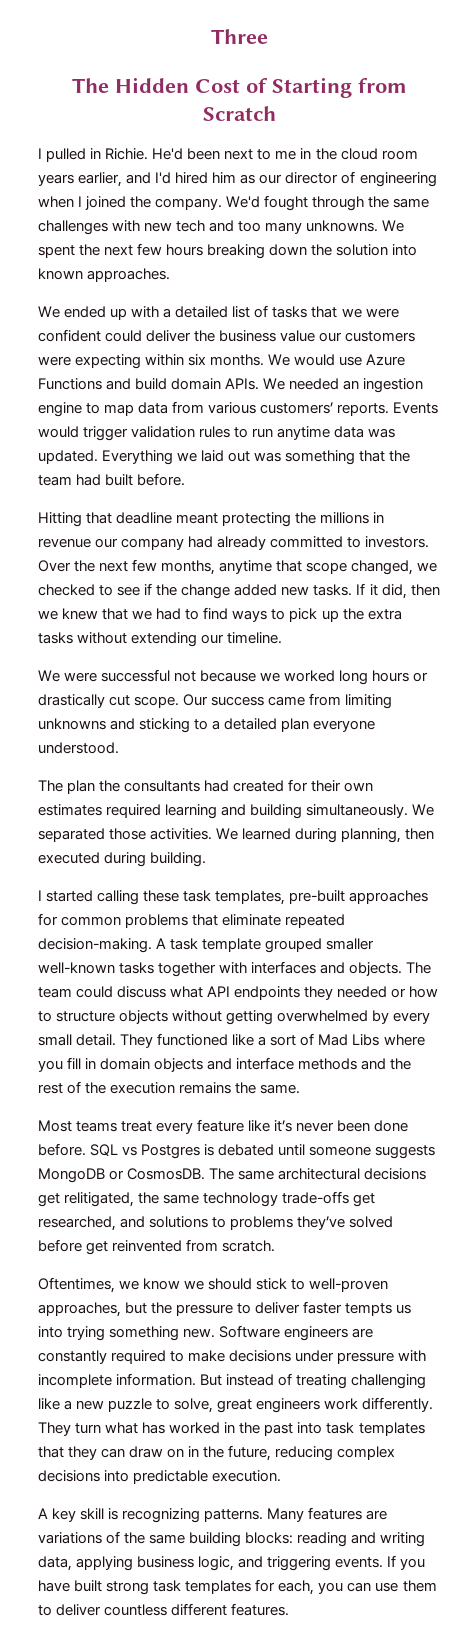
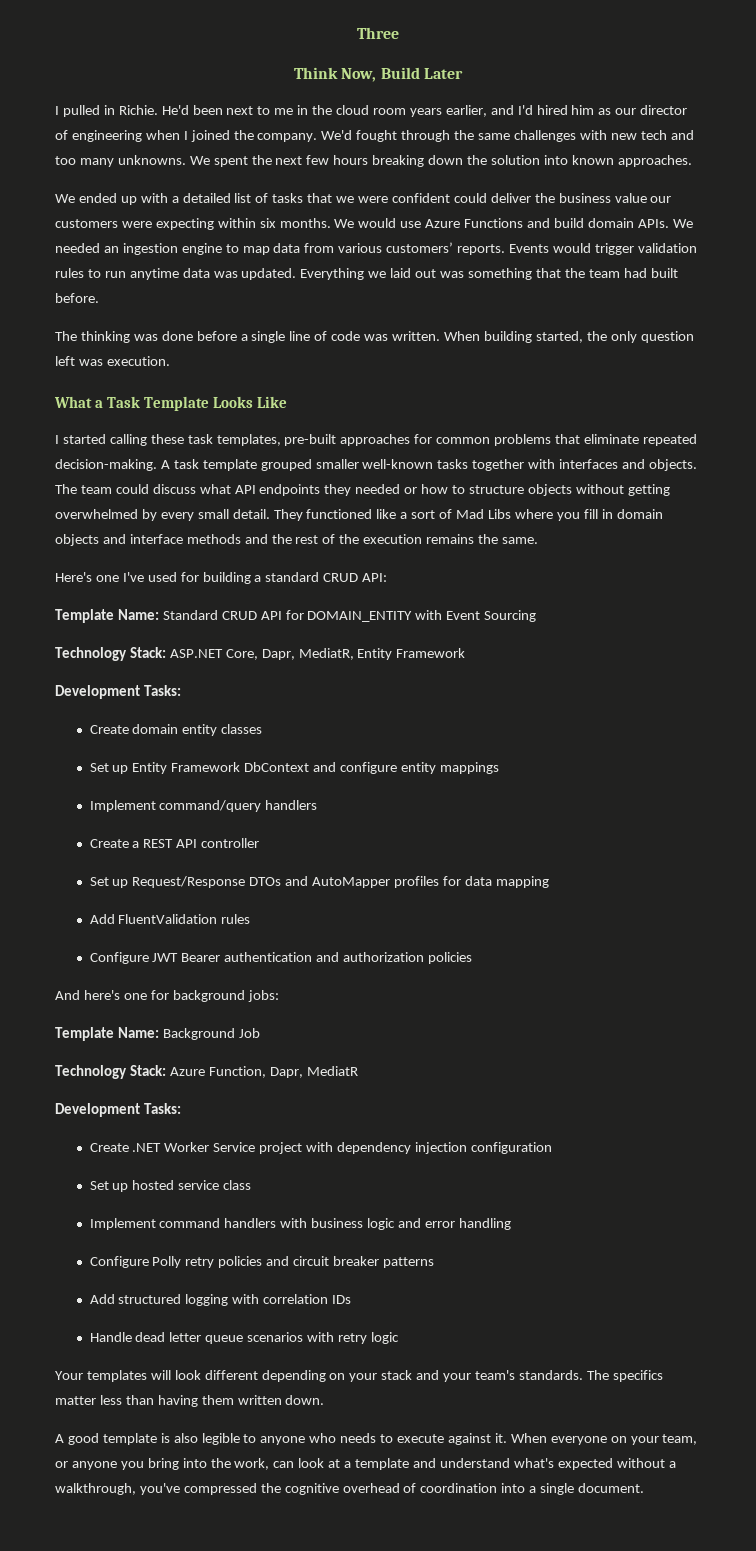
[71,77,407,98] [202,106,276,121] The Hidden Cost of Starting from Scratch -> [294,67,463,82] Think Now, Build Later
[38,512,385,527] [38,536,430,550] [38,559,438,575] [38,583,440,599] [38,607,402,622] [38,632,283,647] [38,669,429,685] [38,693,393,709] [38,718,376,733] [38,742,119,754] [38,779,374,794] [38,804,435,819] [38,828,435,843] [38,852,207,867] Hitting that deadline meant protecting the millions in revenue our company had already committed to investors. Over the next few months, anytime that scope changed, we checked to see if the change added new tasks. If it did, then we knew that we had to find ways to pick up the extra tasks without extending our timeline. // We were successful not because we worked long hours or drastically cut scope. Our success came from limiting unknowns and sticking to a detailed plan everyone understood. // The plan the consultants had created for their own estimates required learning and building simultaneously. We separated those activities. We learned during planning, then executed during building. -> [55,331,694,343] [55,356,170,366] [54,396,287,411] The thinking was done before a single line of code was written. When building started, the only question left was execution. // What a Task Template Looks Like
[38,1119,409,1134] [38,1143,436,1159] [38,1168,427,1183] [38,1191,376,1207] [38,1216,394,1231] [38,1239,276,1255] [38,1277,389,1293] [38,1301,412,1317] [38,1325,374,1341] [38,1350,427,1364] [38,1373,427,1389] [38,1397,434,1413] [38,1422,425,1436] [38,1445,396,1461] [38,1470,282,1484] [38,1507,388,1523] [38,1531,426,1547] [38,1555,426,1571] [38,1579,437,1595] [38,1603,290,1616] Most teams treat every feature like it’s never been done before. SQL vs Postgres is debated until someone suggests MongoDB or CosmosDB. The same architectural decisions get relitigated, the same technology trade-offs get researched, and solutions to problems they’ve solved before get reinvented from scratch. // Oftentimes, we know we should stick to well-proven approaches, but the pressure to deliver faster tempts us into trying something new. Software engineers are constantly required to make decisions under pressure with incomplete information. But instead of treating challenging like a new puzzle to solve, great engineers work differently. They turn what has worked in the past into task templates that they can draw on in the future, reducing complex decisions into predictable execution. // A key skill is recognizing patterns. Many features are variations of the same building blocks: reading and writing data, applying business logic, and triggering events. If you have built strong task templates for each, you can use them to deliver countless different features. -> [55,572,388,584] [55,609,537,623] [55,647,466,661] [55,685,181,699] [89,724,263,736] [89,762,499,774] [89,800,318,812] [89,838,260,848] [89,876,549,888] [89,914,251,924] [89,952,473,964] [55,990,279,1002] [55,1027,260,1041] [55,1065,358,1079] [55,1103,181,1117] [89,1142,552,1154] [89,1180,252,1192] [89,1218,511,1230] [89,1256,434,1268] [89,1294,352,1306] [89,1332,399,1344] [55,1370,663,1382] [55,1395,325,1407] [55,1433,698,1445] [55,1458,676,1470] [55,1483,645,1495] Here's one I've used for building a standard CRUD API: // Template Name: Standard CRUD API for DOMAIN_ENTITY with Event Sourcing // Technology Stack: ASP.NET Core, Dapr, MediatR, Entity Framework // Development Tasks: // Create domain entity classes // Set up Entity Framework DbContext and configure entity mappings // Implement command/query handlers // Create a REST API controller // Set up Request/Response DTOs and AutoMapper profiles for data mapping // Add FluentValidation rules // Configure JWT Bearer authentication and authorization policies // And here's one for background jobs: // Template Name: Background Job // Technology Stack: Azure Function, Dapr, MediatR // Development Tasks: // Create .NET Worker Service project with dependency injection configuration // Set up hosted service class // Implement command handlers with business logic and error handling // Configure Polly retry policies and circuit breaker patterns // Add structured logging with correlation IDs // Handle dead letter queue scenarios with retry logic // Your templates will look different depending on your stack and your team's standards. The specifics matter less than having them written down. // A good template is also legible to anyone who needs to execute against it. When everyone on your team, or anyone you bring into the work, can look at a template and understand what's expected without a walkthrough, you've compressed the cognitive overhead of coordination into a single document.

